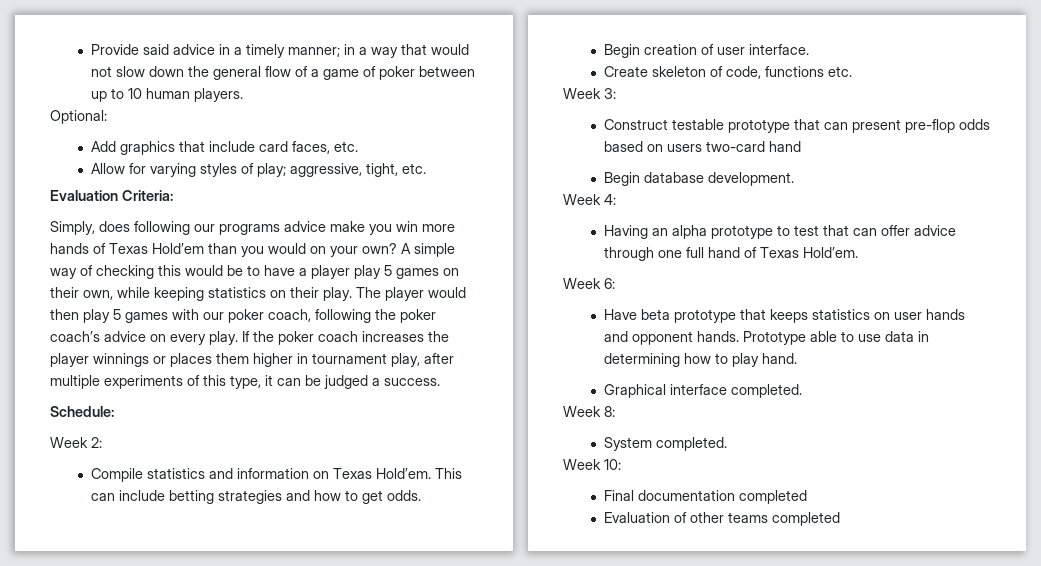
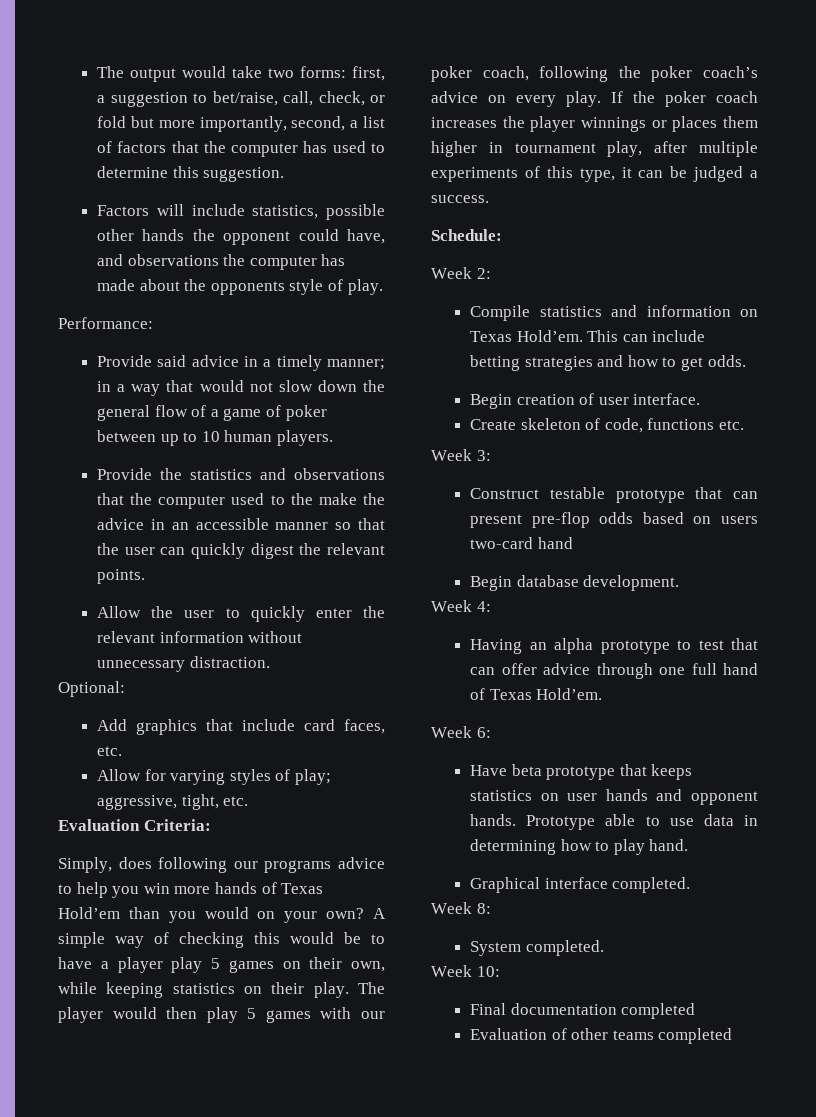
(91, 49) none -> [97,66,385,82] [97,91,385,107] [97,116,385,132] [97,141,385,157] [97,166,285,182] [97,204,385,220] [97,229,385,245] [97,254,346,270] [97,279,383,295] [58,317,153,329] The output would take two forms: first, a suggestion to bet/raise, call, check, or fold but more importantly, second, a list of factors that the computer has used to determine this suggestion. // Factors will include statistics, possible other hands the opponent could have, and observations the computer has made about the opponents style of play. // Performance: //
(244, 95) none -> [97,468,385,480] [97,493,385,509] [97,518,385,530] [97,543,385,559] [97,569,146,584] [97,606,385,622] [97,631,303,643] [97,656,270,672] // Provide the statistics and observations that the computer used to the make the advice in an accessible manner so that the user can quickly digest the relevant points. // Allow the user to quickly enter the relevant information without unnecessary distraction.
[330,221,365,232] make -> [58,882,108,898] to help

